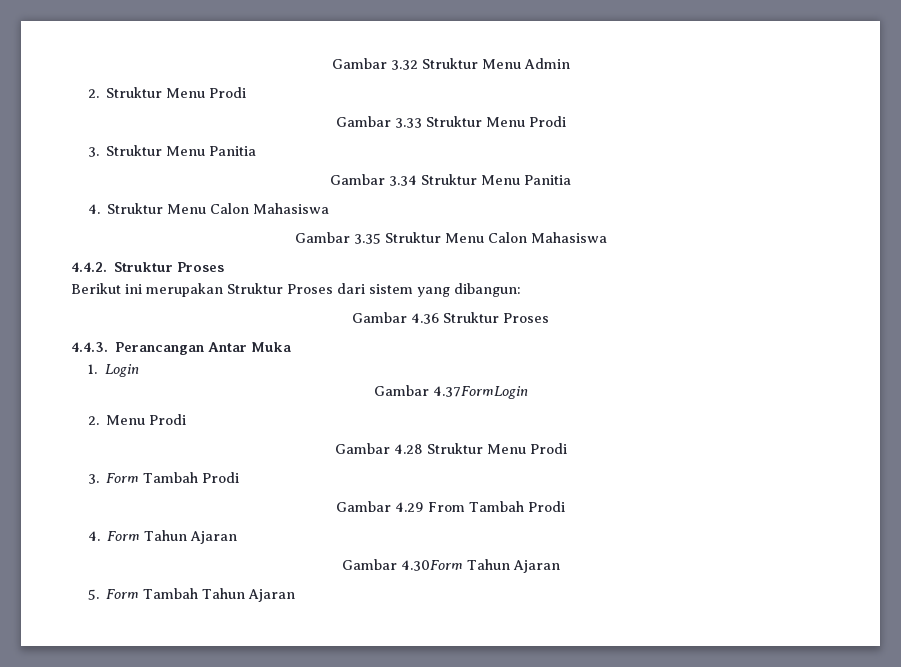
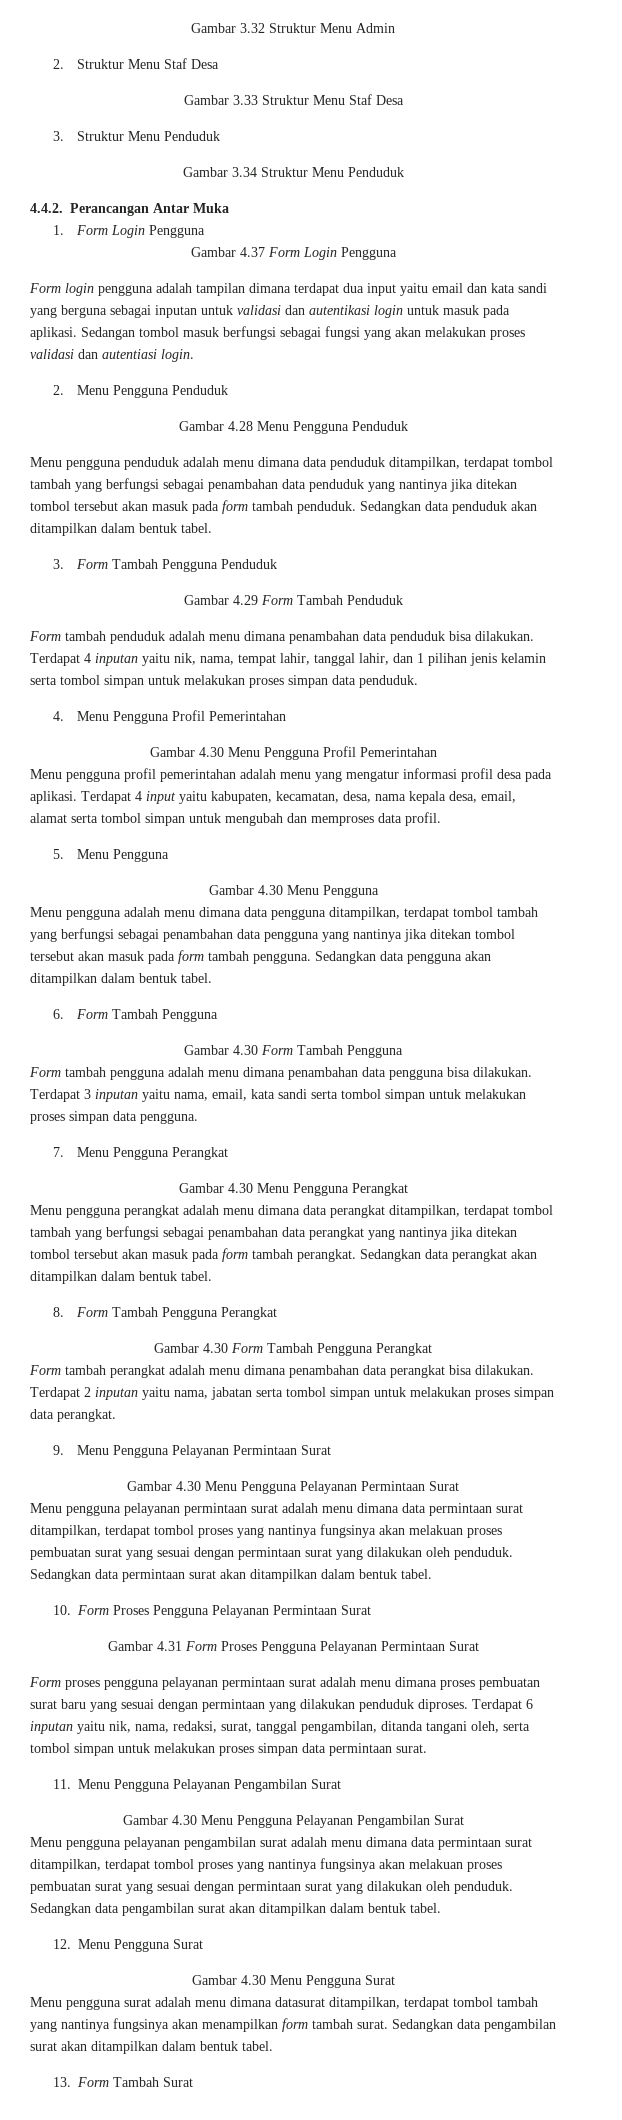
[209,87,247,98] Prodi -> [163,58,219,69] Staf Desa
[528,116,566,127] Prodi -> [348,94,404,105] Staf Desa
[209,146,257,156] Panitia -> [163,131,220,141] Penduduk
[524,175,571,185] [87,203,330,214] [294,232,607,244] [71,262,225,272] [71,283,521,297] [352,312,549,324] [71,342,108,352] Panitia // 4. Struktur Menu Calon Mahasiswa // Gambar 3.35 Struktur Menu Calon Mahasiswa // 4.4.2. Struktur Proses // Berikut ini merupakan Struktur Proses dari sistem yang dibangun: // Gambar 4.36 Struktur Proses // 4.4.3. -> [347,167,404,177] [30,203,63,213] Penduduk // 4.4.2.
[104,364,139,377] [373,385,528,399] Login // Gambar 4.37FormLogin -> [75,225,205,238] [190,247,397,260] [29,283,547,296] [30,305,510,318] [30,326,525,340] [30,349,194,362] Form Login Pengguna // Gambar 4.37 Form Login Pengguna // Form login pengguna adalah tampilan dimana terdapat dua input yaitu email dan kata sandi yang berguna sebagai inputan untuk validasi dan autentikasi login untuk masuk pada aplikasi. Sedangan tombol masuk berfungsi sebagai fungsi yang akan melakukan proses validasi dan autentiasi login.
[149,414,187,425] Prodi -> [112,385,228,398] Pengguna Penduduk
[426,443,567,454] Struktur Menu Prodi -> [256,421,408,434] [30,457,553,470] [30,478,517,492] [30,500,537,514] [30,523,212,536] Menu Pengguna Penduduk // Menu pengguna penduduk adalah menu dimana data penduduk ditampilkan, terdapat tombol tambah yang berfungsi sebagai penambahan data penduduk yang nantinya jika ditekan tombol tersebut akan masuk pada form tambah penduduk. Sedangkan data penduduk akan ditampilkan dalam bentuk tabel.
[202,472,240,483] Prodi -> [161,559,277,572] Pengguna Penduduk
[428,501,565,512] [87,530,238,544] [341,559,560,573] [87,588,296,602] From Tambah Prodi // 4. Form Tahun Ajaran // Gambar 4.30Form Tahun Ajaran // 5. Form Tambah Tahun Ajaran -> [260,595,403,605] [29,631,534,644] [30,653,546,666] [30,675,418,688] [53,710,286,724] [149,746,437,760] [30,768,552,782] [30,791,516,804] [30,812,441,826] [53,849,169,862] [208,885,379,898] [30,907,538,920] [30,928,515,942] [30,950,491,964] [30,973,212,986] [53,1009,218,1022] [184,1045,403,1058] [29,1067,532,1080] [30,1089,526,1102] [30,1111,198,1124] [53,1147,228,1160] [178,1183,408,1196] [30,1205,553,1218] [30,1226,517,1240] [30,1248,537,1262] [30,1271,212,1284] [53,1307,277,1320] [154,1343,432,1356] [29,1365,534,1378] [30,1387,554,1400] [30,1409,116,1422] [53,1445,331,1458] [127,1481,459,1494] [30,1503,523,1516] [30,1524,502,1538] [30,1547,513,1560] [30,1569,432,1582] [53,1605,372,1618] [107,1641,479,1654] [29,1677,540,1690] [30,1699,533,1712] [30,1721,530,1734] [30,1743,427,1756] [53,1779,342,1792] [122,1815,464,1828] [30,1837,532,1850] [30,1858,502,1872] [30,1881,513,1894] [30,1903,441,1916] [53,1939,204,1952] [191,1975,395,1988] [30,1997,538,2010] [30,2018,556,2032] [30,2041,273,2054] [53,2077,194,2087] Form Tambah Penduduk // Form tambah penduduk adalah menu dimana penambahan data penduduk bisa dilakukan. Terdapat 4 inputan yaitu nik, nama, tempat lahir, tanggal lahir, dan 1 pilihan jenis kelamin serta tombol simpan untuk melakukan proses simpan data penduduk. // 4. Menu Pengguna Profil Pemerintahan // Gambar 4.30 Menu Pengguna Profil Pemerintahan // Menu pengguna profil pemerintahan adalah menu yang mengatur informasi profil desa pada aplikasi. Terdapat 4 input yaitu kabupaten, kecamatan, desa, nama kepala desa, email, alamat serta tombol simpan untuk mengubah dan memproses data profil. // 5. Menu Pengguna // Gambar 4.30 Menu Pengguna // Menu pengguna adalah menu dimana data pengguna ditampilkan, terdapat tombol tambah yang berfungsi sebagai penambahan data pengguna yang nantinya jika ditekan tombol tersebut akan masuk pada form tambah pengguna. Sedangkan data pengguna akan ditampilkan dalam bentuk tabel. // 6. Form Tambah Pengguna // Gambar 4.30 Form Tambah Pengguna // Form tambah pengguna adalah menu dimana penambahan data pengguna bisa dilakukan. Terdapat 3 inputan yaitu nama, email, kata sandi serta tombol simpan untuk melakukan proses simpan data pengguna. // 7. Menu Pengguna Perangkat // Gambar 4.30 Menu Pengguna Perangkat // Menu pengguna perangkat adalah menu dimana data perangkat ditampilkan, terdapat tombol tambah yang berfungsi sebagai penambahan data perangkat yang nantinya jika ditekan tombol tersebut akan masuk pada form tambah perangkat. Sedangkan data perangkat akan ditampilkan dalam bentuk tabel. // 8. Form Tambah Pengguna Perangkat // Gambar 4.30 Form Tambah Pengguna Perangkat // Form tambah perangkat adalah menu dimana penambahan data perangkat bisa dilakukan. Terdapat 2 inputan yaitu nama, jabatan serta tombol simpan untuk melakukan proses simpan data perangkat. // 9. Menu Pengguna Pelayanan Permintaan Surat // Gambar 4.30 Menu Pengguna Pelayanan Permintaan Surat // Menu pengguna pelayanan permintaan surat adalah menu dimana data permintaan surat ditampilkan, terdapat tombol proses yang nantinya fungsinya akan melakuan proses pembuatan surat yang sesuai dengan permintaan surat yang dilakukan oleh penduduk. Sedangkan data permintaan surat akan ditampilkan dalam bentuk tabel. // 10. Form Proses Pengguna Pelayanan Permintaan Surat // Gambar 4.31 Form Proses Pengguna Pelayanan Permintaan Surat // Form proses pengguna pelayanan permintaan surat adalah menu dimana proses pembuatan surat baru yang sesuai dengan permintaan yang dilakukan penduduk diproses. Terdapat 6 inputan yaitu nik, nama, redaksi, surat, tanggal pengambilan, ditanda tangani oleh, serta tombol simpan untuk melakukan proses simpan data permintaan surat. // 11. Menu Pengguna Pelayanan Pengambilan Surat // Gambar 4.30 Menu Pengguna Pelayanan Pengambilan Surat // Menu pengguna pelayanan pengambilan surat adalah menu dimana data permintaan surat ditampilkan, terdapat tombol proses yang nantinya fungsinya akan melakuan proses pembuatan surat yang sesuai dengan permintaan surat yang dilakukan oleh penduduk. Sedangkan data pengambilan surat akan ditampilkan dalam bentuk tabel. // 12. Menu Pengguna Surat // Gambar 4.30 Menu Pengguna Surat // Menu pengguna surat adalah menu dimana datasurat ditampilkan, terdapat tombol tambah yang nantinya fungsinya akan menampilkan form tambah surat. Sedangkan data pengambilan surat akan ditampilkan dalam bentuk tabel. // 13. Form Tambah Surat

